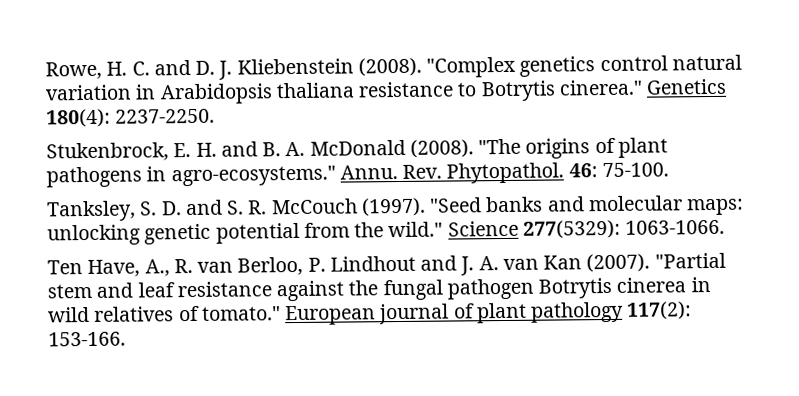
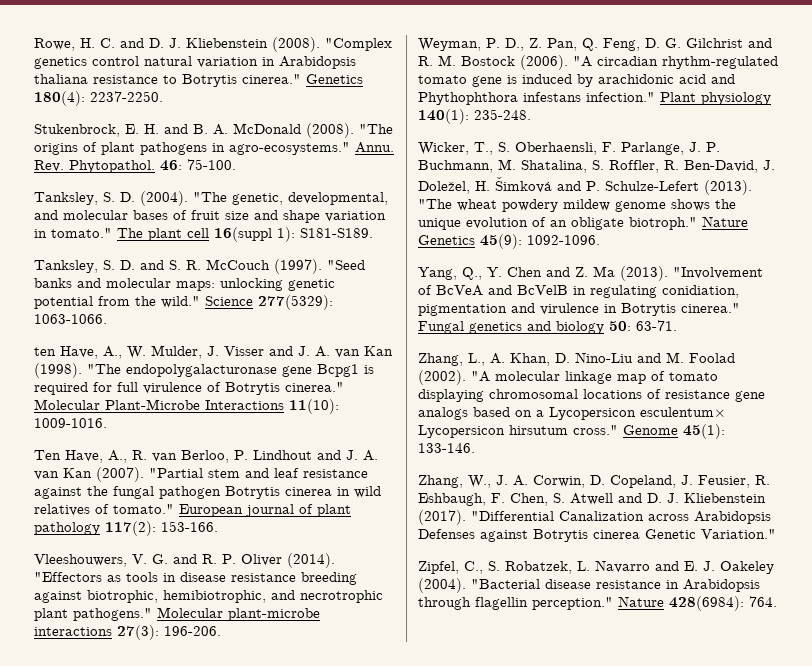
(669, 170) none -> [34,191,388,206] [34,210,386,223] [34,227,373,242] // Tanksley, S. D. (2004). "The genetic, developmental, and molecular bases of fruit size and shape variation in tomato." The plant cell 16(suppl 1): S181-S189.
(726, 227) none -> [34,345,393,359] [34,363,374,378] [34,382,344,395] [34,399,339,414] [34,418,107,428] // ten Have, A., W. Mulder, J. Visser and J. A. van Kan (1998). "The endopolygalacturonase gene Bcpg1 is required for full virulence of Botrytis cinerea." Molecular Plant-Microbe Interactions 11(10): 1009-1016.
(126, 339) none -> [34,553,335,568] [34,572,357,585] [34,590,383,603] [34,607,320,621] [34,625,221,640] [418,38,772,51] [418,55,778,70] [418,74,735,87] [418,92,771,105] [418,109,531,124] [418,142,720,155] [418,159,775,173] [418,176,752,195] [418,199,736,212] [418,216,748,230] [418,234,600,249] [418,266,763,281] [418,285,739,298] [418,303,740,316] [418,320,677,334] [418,352,735,366] [418,370,718,385] [418,389,765,402] [418,407,726,420] [418,424,725,439] [418,443,475,453] [418,475,770,488] [418,493,766,506] [418,510,771,525] [418,529,776,542] [418,560,774,574] [418,578,760,593] [418,596,777,611] // Vleeshouwers, V. G. and R. P. Oliver (2014). "Effectors as tools in disease resistance breeding against biotrophic, hemibiotrophic, and necrotrophic plant pathogens." Molecular plant-microbe interactions 27(3): 196-206. // Weyman, P. D., Z. Pan, Q. Feng, D. G. Gilchrist and R. M. Bostock (2006). "A circadian rhythm-regulated tomato gene is induced by arachidonic acid and Phythophthora infestans infection." Plant physiology 140(1): 235-248. // Wicker, T., S. Oberhaensli, F. Parlange, J. P. Buchmann, M. Shatalina, S. Roffler, R. Ben-David, J. Doležel, H. Šimková and P. Schulze-Lefert (2013). "The wheat powdery mildew genome shows the unique evolution of an obligate biotroph." Nature Genetics 45(9): 1092-1096. // Yang, Q., Y. Chen and Z. Ma (2013). "Involvement of BcVeA and BcVelB in regulating conidiation, pigmentation and virulence in Botrytis cinerea." Fungal genetics and biology 50: 63-71. // Zhang, L., A. Khan, D. Nino-Liu and M. Foolad (2002). "A molecular linkage map of tomato displaying chromosomal locations of resistance gene analogs based on a Lycopersicon esculentum× Lycopersicon hirsutum cross." Genome 45(1): 133-146. // Zhang, W., J. A. Corwin, D. Copeland, J. Feusier, R. Eshbaugh, F. Chen, S. Atwell and D. J. Kliebenstein (2017). "Differential Canalization across Arabidopsis Defenses against Botrytis cinerea Genetic Variation." // Zipfel, C., S. Robatzek, L. Navarro and E. J. Oakeley (2004). "Bacterial disease resistance in Arabidopsis through flagellin perception." Nature 428(6984): 764.

